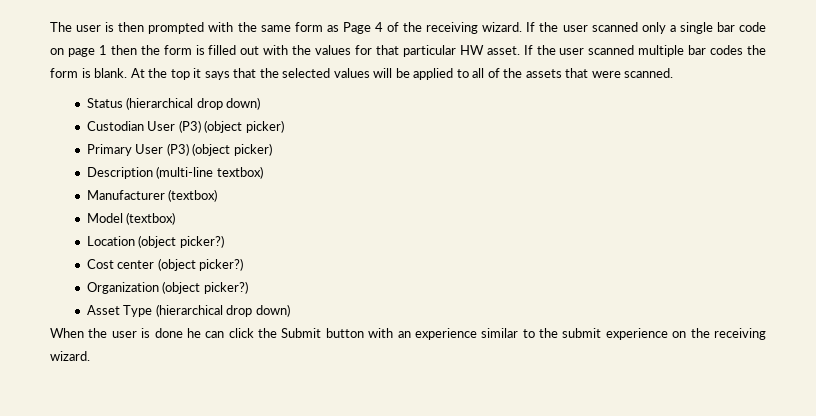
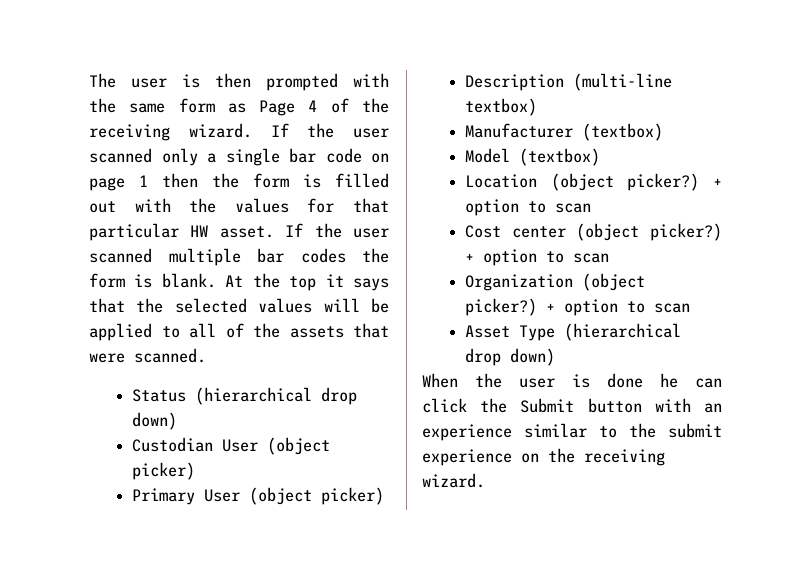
[178,120,201,133] (P3) -> (258, 445) none
[166,143,189,156] (P3) -> (240, 495) none
(224, 241) none -> [713,178,722,187] [464,199,591,216] + option to scan
(244, 264) none -> [464,249,609,266] + option to scan
(248, 287) none -> [545,299,690,316] + option to scan

